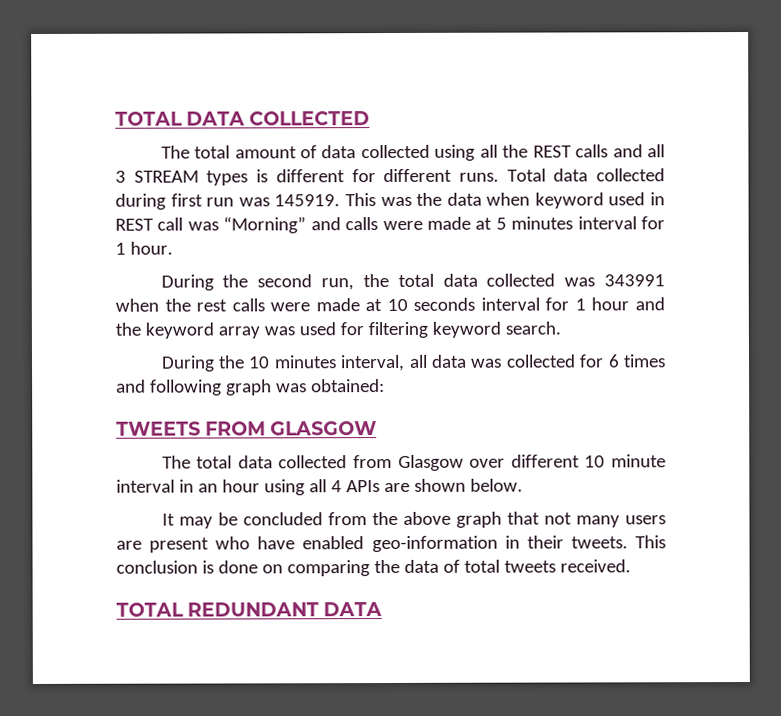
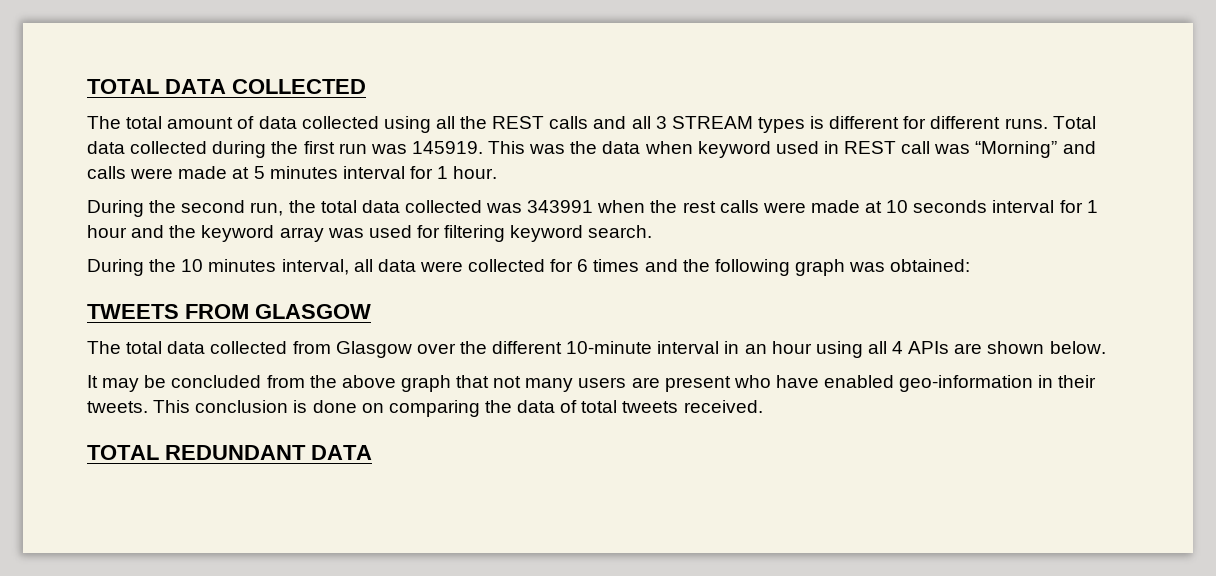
(166, 201) none -> [271,141,299,154] the
[471,358,503,368] was -> [419,261,463,272] were
(146, 386) none -> [682,259,710,272] the
[510,454,667,468] different 10 minute -> [459,341,653,354] the different 10-minute

